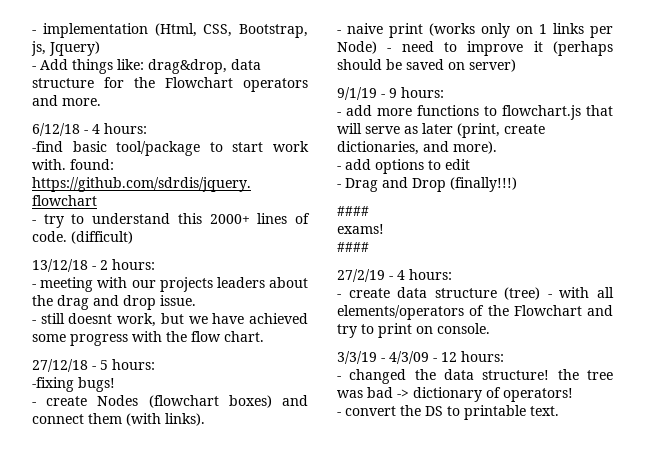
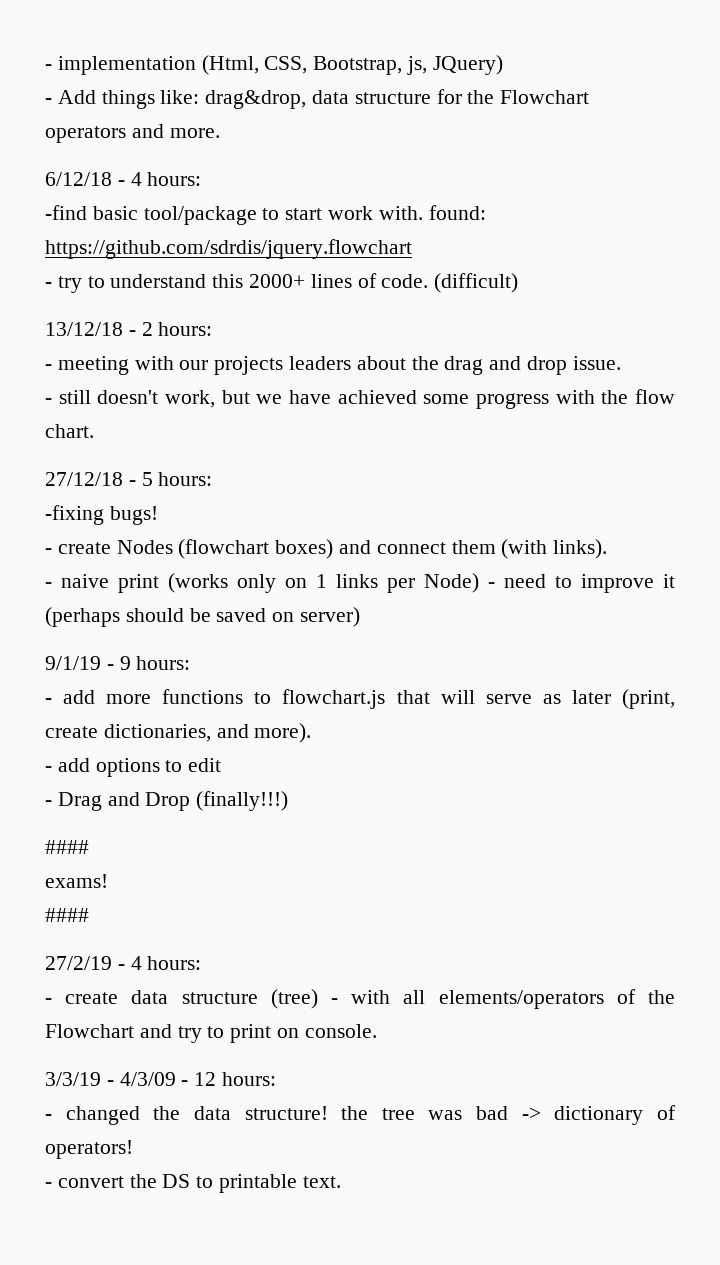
[49,41,100,56] Jquery) -> [432,55,503,75] JQuery)
[68,313,113,324] doesnt -> [97,390,159,404] doesn't

